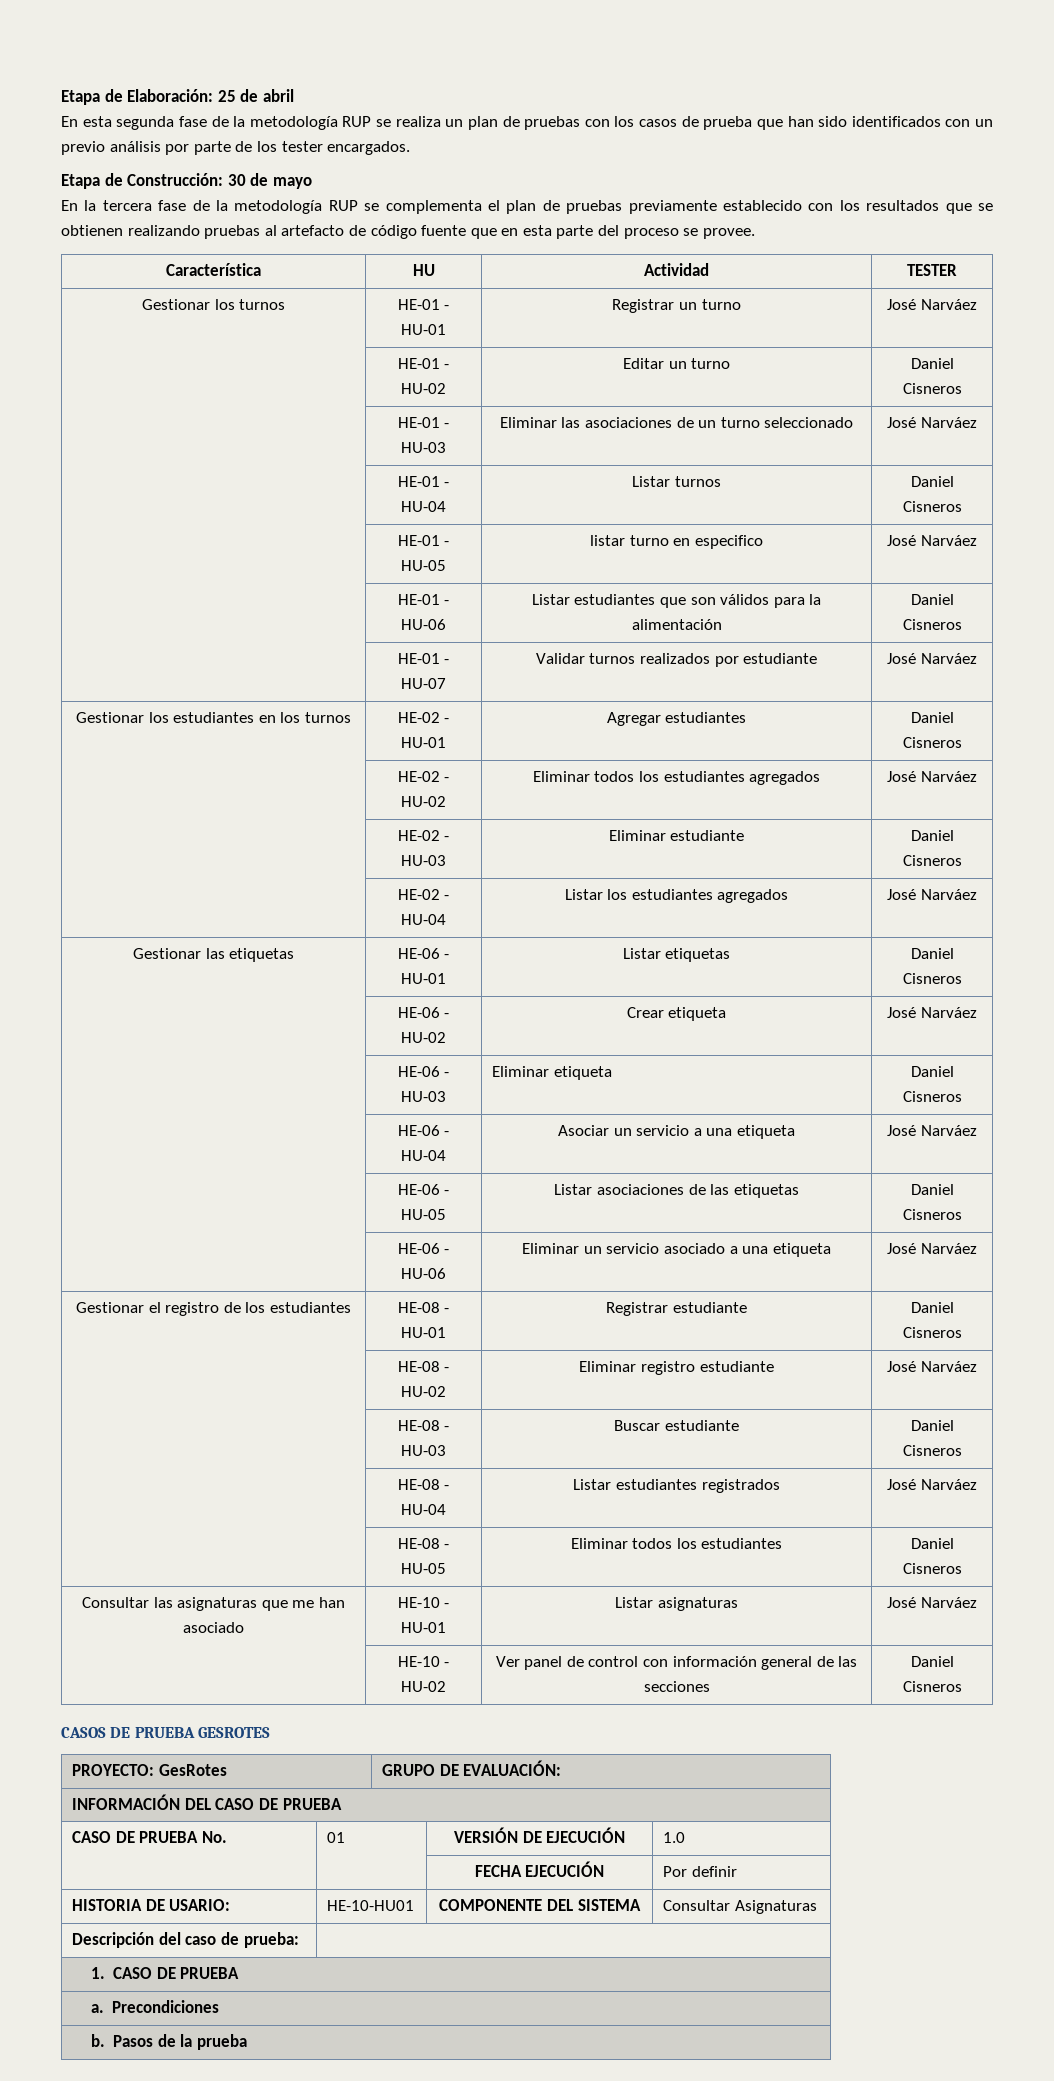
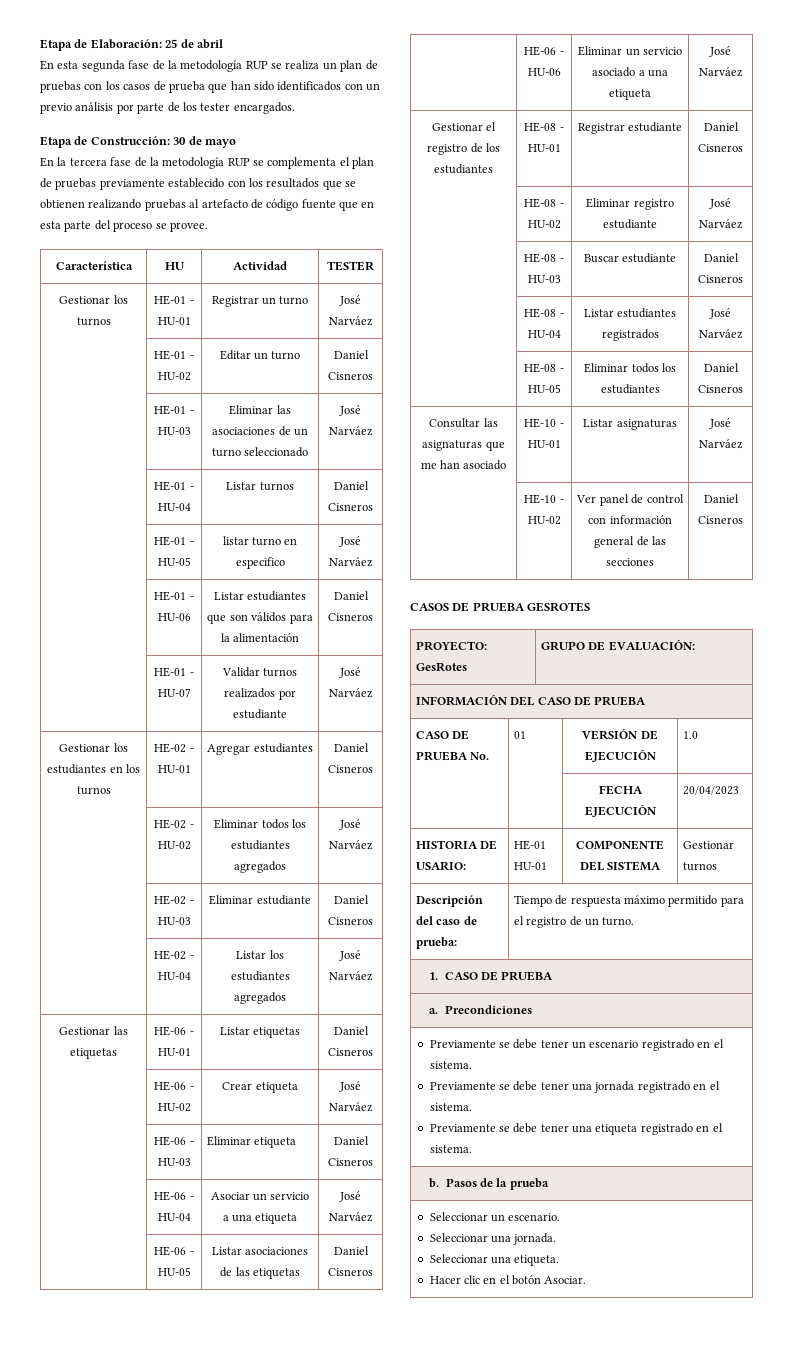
[663,1866,737,1877] Por definir -> [682,786,739,795] 20/04/2023
[327,1900,415,1911] HE-10-HU01 -> [513,840,546,850] [513,862,547,870] HE-01 HU-01
[663,1900,817,1914] Consultar Asignaturas -> [682,841,734,849] [682,862,717,871] Gestionar turnos
(299, 1940) none -> [513,895,744,907] [513,916,635,928] Tiempo de respuesta máximo permitido para el registro de un turno.
(220, 2006) none -> [429,1039,724,1051] [429,1061,472,1069] [429,1081,720,1093] [429,1103,472,1111] [429,1123,723,1135] [429,1145,472,1153] // Previamente se debe tener un escenario registrado en el sistema. // Previamente se debe tener una jornada registrado en el sistema. // Previamente se debe tener una etiqueta registrado en el sistema.
(247, 2042) none -> [429,1212,561,1222] [429,1233,557,1245] [429,1254,560,1266] [429,1275,587,1285] // Seleccionar un escenario. // Seleccionar una jornada. // Seleccionar una etiqueta. // Hacer clic en el botón Asociar.

